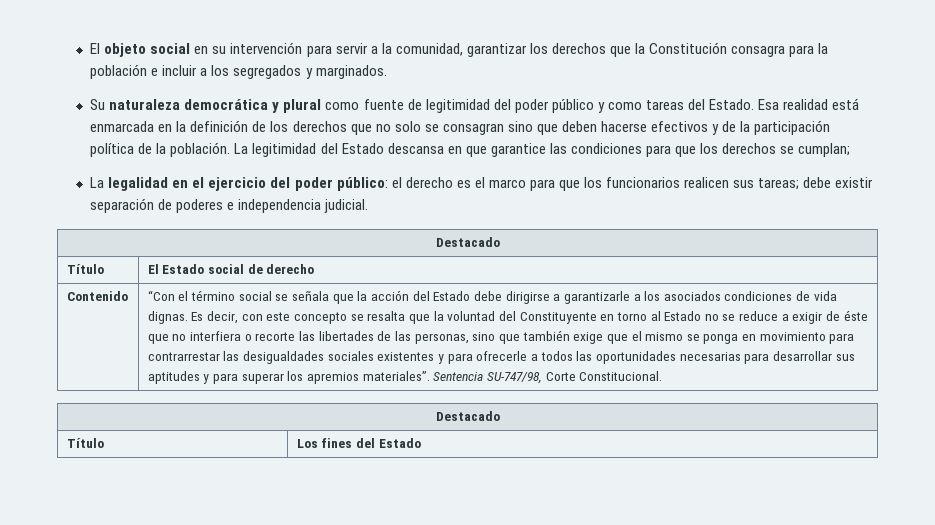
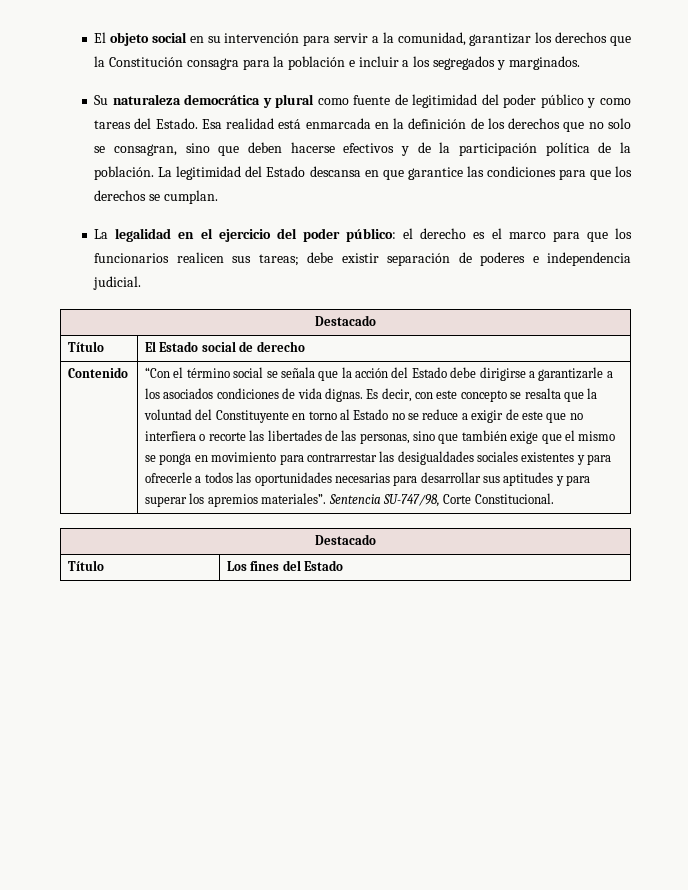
[442,123,504,135] consagran -> [113,144,177,156] consagran,
[798,143,851,157] cumplan; -> [163,190,218,204] cumplan.
[843,310,868,321] éste -> [521,411,543,420] este

